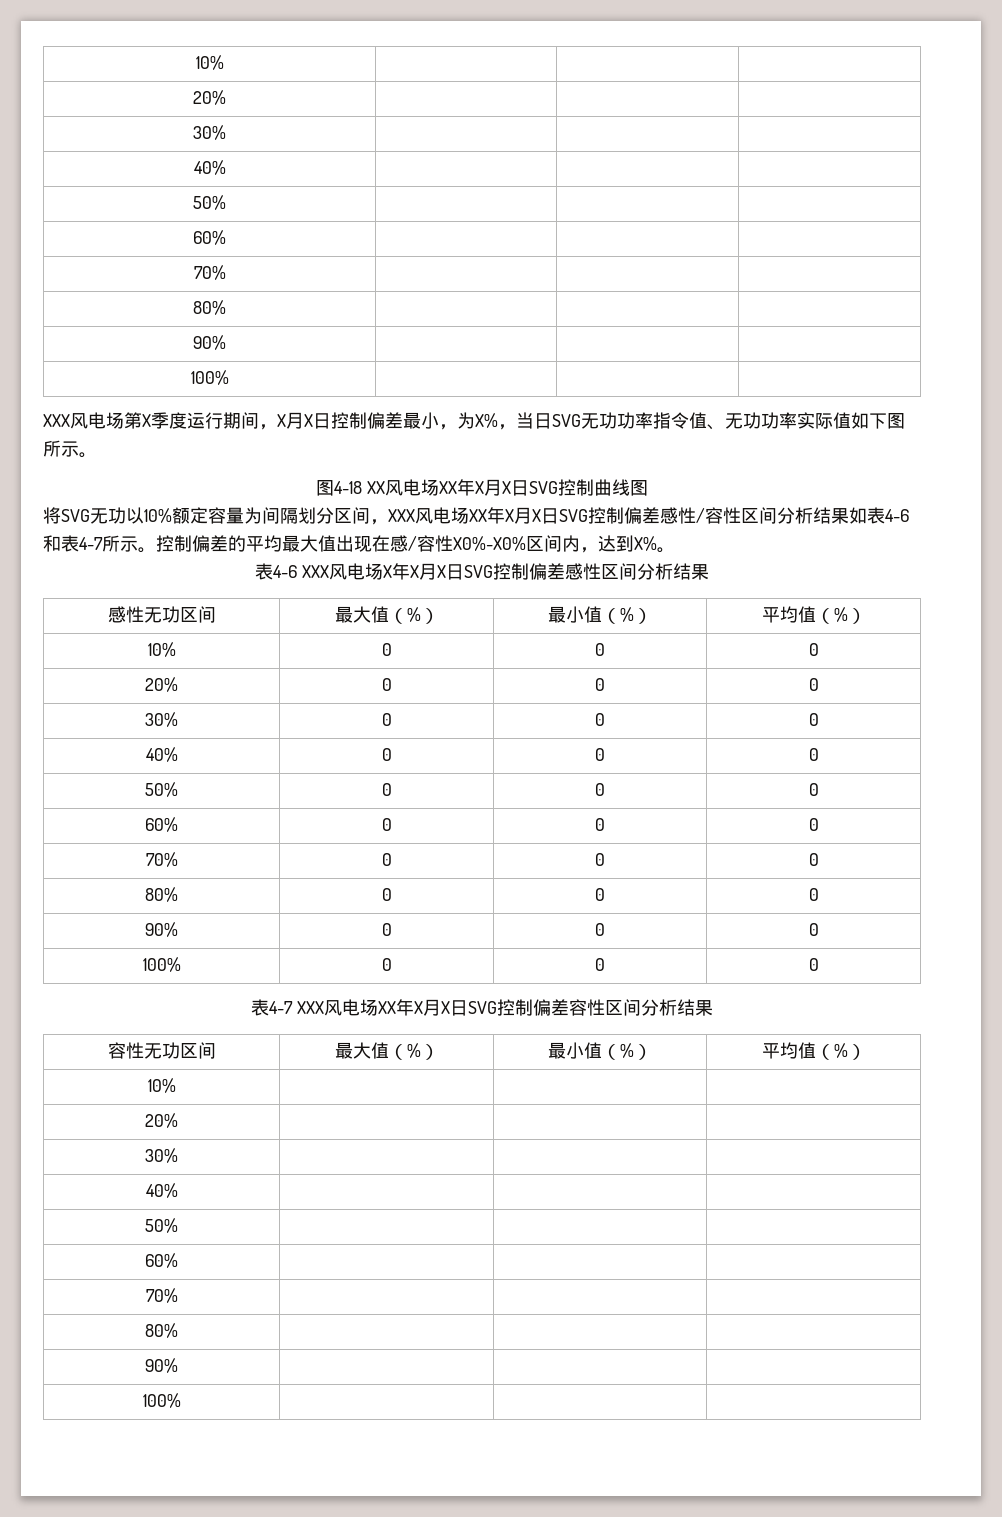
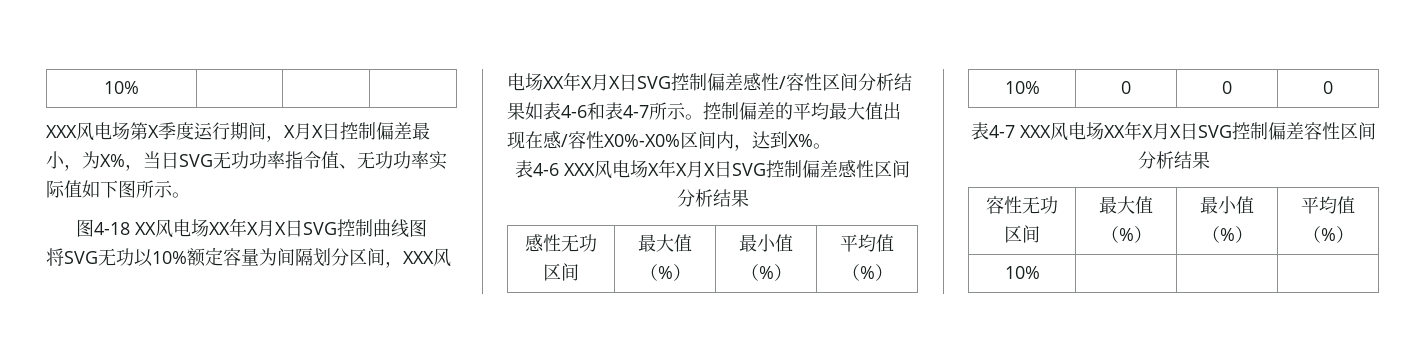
[195,55,224,70] [193,90,226,105] [193,125,226,140] [193,160,226,175] [193,195,226,210] [193,230,226,245] [193,265,226,280] [193,300,226,315] [193,335,226,350] [190,370,229,385] 10% | | | // 20% | | | // 30% | | | // 40% | | | // 50% | | | // 60% | | | // 70% | | | // 80% | | | // 90% | | | // 100% | | | -> [104,81,139,94] 10% | | |
[145,677,178,692] [381,678,392,691] [595,678,605,691] [808,678,819,691] [145,712,178,727] [381,713,392,726] [595,713,605,726] [808,713,819,726] [145,747,178,762] [381,748,392,761] [595,748,605,761] [808,748,819,761] [145,782,178,797] [381,783,392,796] [595,783,605,796] [808,783,819,796] [145,817,178,832] [381,818,392,831] [595,818,605,831] [808,818,819,831] [145,852,178,867] [381,853,392,866] [595,853,605,866] [808,853,819,866] [145,887,178,902] [381,888,392,901] [595,888,605,901] [808,888,819,901] [145,922,178,937] [381,923,392,936] [595,923,605,936] [808,923,819,936] [142,957,181,972] [381,958,392,971] [595,958,605,971] [808,958,819,971] // 20% | 0 | 0 | 0 // 30% | 0 | 0 | 0 // 40% | 0 | 0 | 0 // 50% | 0 | 0 | 0 // 60% | 0 | 0 | 0 // 70% | 0 | 0 | 0 // 80% | 0 | 0 | 0 // 90% | 0 | 0 | 0 // 100% | 0 | 0 | 0 -> (1333, 87) none
[145,1113,178,1128] [145,1148,178,1163] [145,1183,178,1198] [145,1218,178,1233] [145,1253,178,1268] [145,1288,178,1303] [145,1323,178,1338] [145,1358,178,1373] [142,1393,181,1408] // 20% | | | // 30% | | | // 40% | | | // 50% | | | // 60% | | | // 70% | | | // 80% | | | // 90% | | | // 100% | | | -> (1040, 272) none

